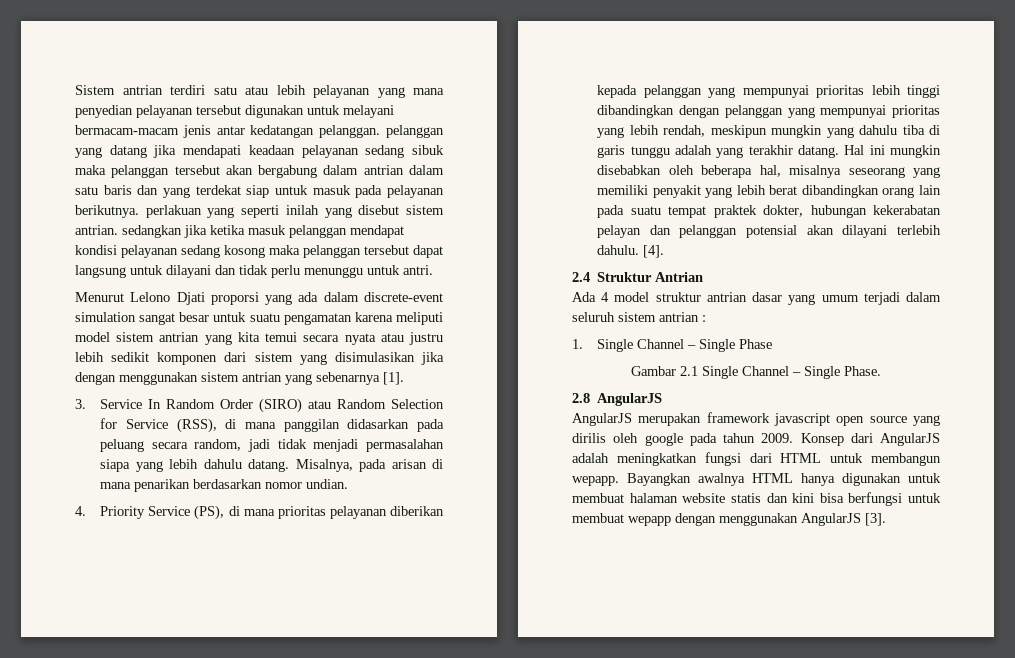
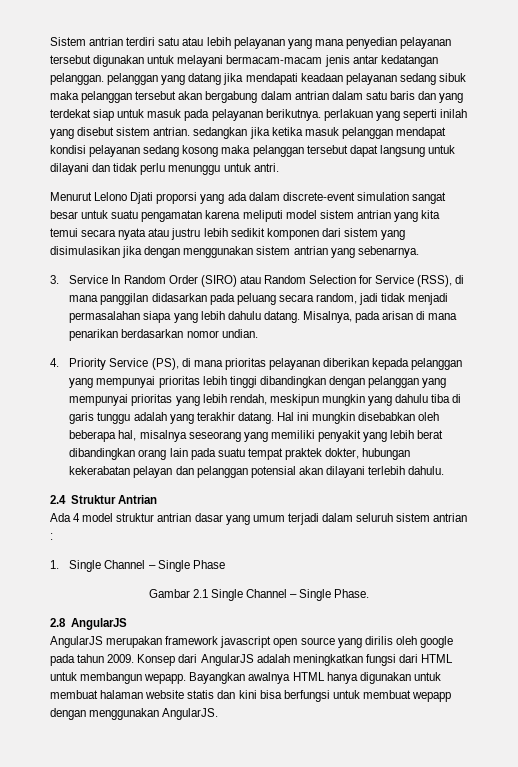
[316,372,404,385] sebenarnya [1]. -> [357,246,419,258] sebenarnya.
[643,245,665,258] [4]. -> (445, 470) none
[801,513,886,526] AngularJS [3]. -> [162,708,219,720] AngularJS.

